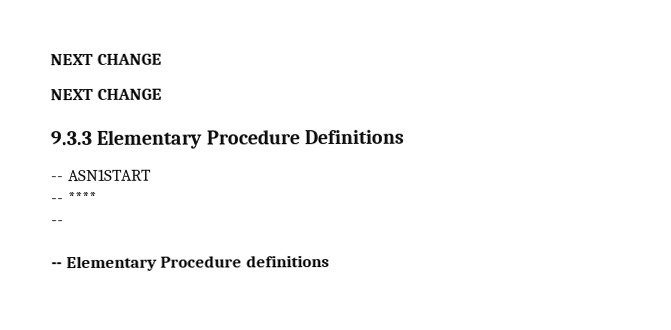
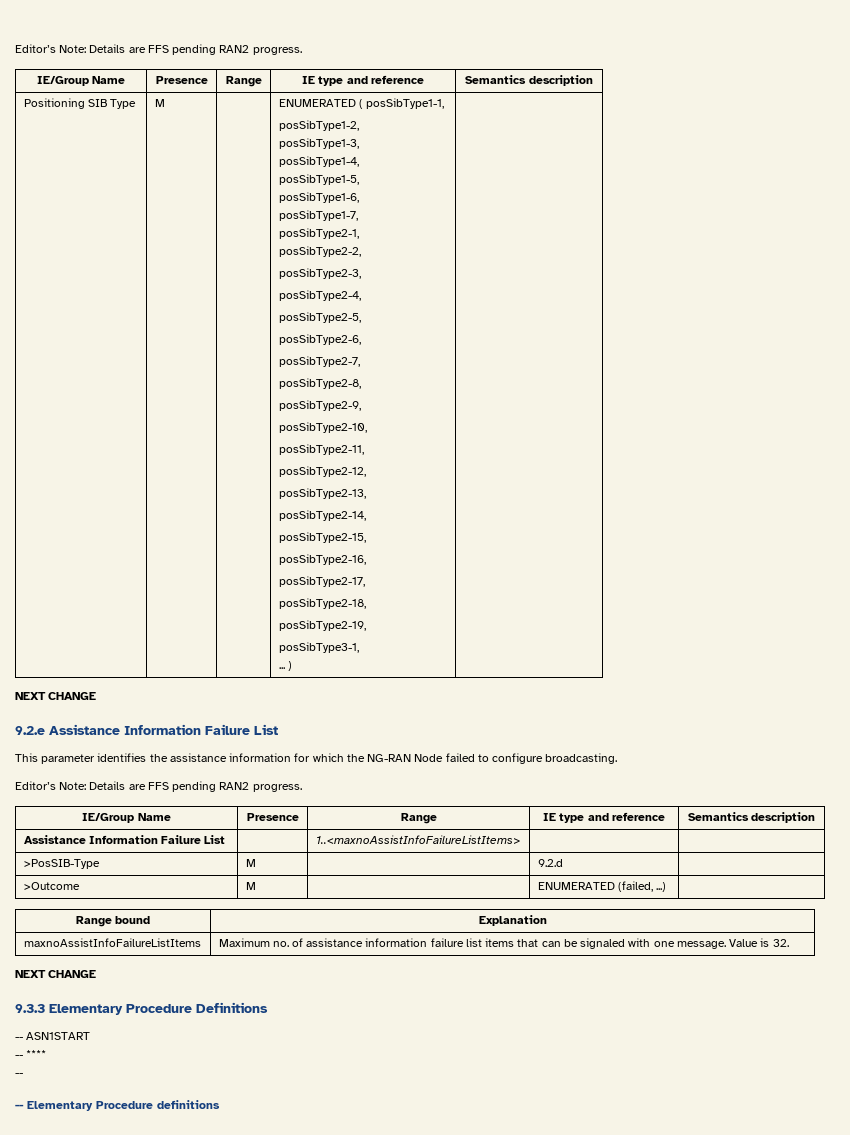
[50,53,162,66] NEXT CHANGE -> [15,44,302,55] [36,76,126,86] [155,76,208,84] [225,76,262,87] [302,75,424,86] [465,75,593,86] [23,98,136,109] [154,99,165,107] [278,98,444,109] [278,120,359,131] [278,138,359,149] [278,156,359,167] [278,174,359,185] [278,192,359,203] [278,210,358,221] [278,228,359,239] [278,246,361,257] [278,268,361,279] [278,290,361,301] [278,312,361,323] [278,334,361,345] [278,356,360,367] [278,378,361,389] [278,400,361,411] [278,422,367,433] [278,444,364,455] [278,466,366,477] [278,488,366,499] [278,510,366,521] [278,532,366,543] [278,554,366,565] [278,576,365,587] [278,598,366,609] [278,620,366,631] [278,642,359,653] [278,661,292,671] [15,692,97,700] [15,724,278,735] [15,753,618,764] [15,781,302,792] [82,813,171,823] [246,813,299,821] [400,813,437,824] [543,812,665,823] [687,812,816,823] [23,835,226,844] [315,835,520,844] [23,859,100,869] [245,859,256,867] [537,859,563,867] [23,882,80,890] [245,882,256,890] [537,881,666,892] [75,916,151,927] [478,915,547,926] [23,938,201,947] [218,938,789,949] Editor’s Note: Details are FFS pending RAN2 progress. // IE/Group Name | Presence | Range | IE type and reference | Semantics description // Positioning SIB Type | M | | ENUMERATED ( posSibType1-1, // posSibType1-2, // posSibType1-3, // posSibType1-4, // posSibType1-5, // posSibType1-6, // posSibType1-7, // posSibType2-1, // posSibType2-2, // posSibType2-3, // posSibType2-4, // posSibType2-5, // posSibType2-6, // posSibType2-7, // posSibType2-8, // posSibType2-9, // posSibType2-10, // posSibType2-11, // posSibType2-12, // posSibType2-13, // posSibType2-14, // posSibType2-15, // posSibType2-16, // posSibType2-17, // posSibType2-18, // posSibType2-19, // posSibType3-1, // ... ) | // NEXT CHANGE // 9.2.e Assistance Information Failure List // This parameter identifies the assistance information for which the NG-RAN Node failed to configure broadcasting. // Editor’s Note: Details are FFS pending RAN2 progress. // IE/Group Name | Presence | Range | IE type and reference | Semantics description // Assistance Information Failure List | | 1..<maxnoAssistInfoFailureListItems> | | // >PosSIB-Type | M | | 9.2.d | // >Outcome | M | | ENUMERATED (failed, ...) | // Range bound | Explanation // maxnoAssistInfoFailureListItems | Maximum no. of assistance information failure list items that can be signaled with one message. Value is 32.

